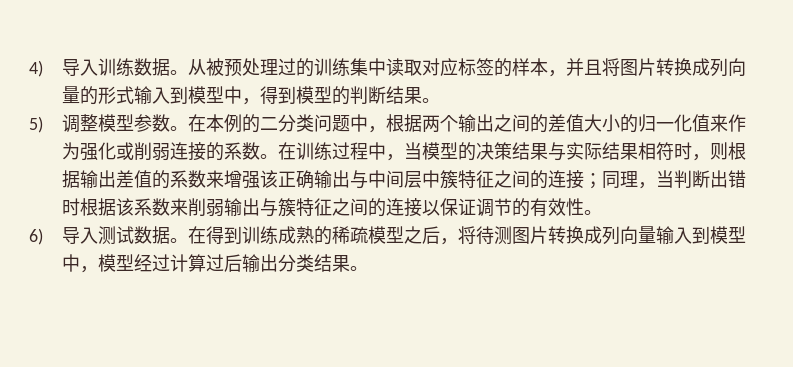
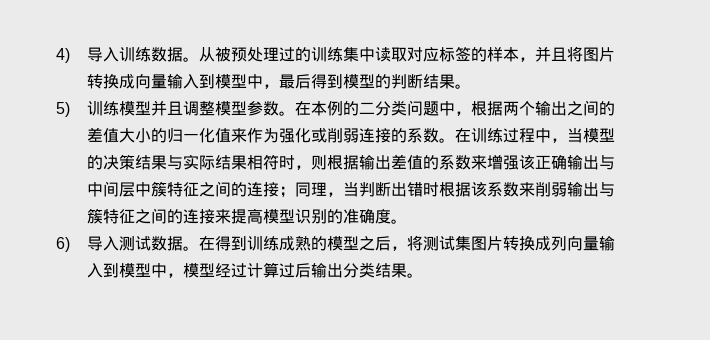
[710,58,747,77] [62,86,261,105] 列向量的形式输入到模型中， -> [135,74,312,89] 向量输入到模型中，最后
(43, 124) none -> [87,100,184,116] 训练模型并且
[422,198,585,217] 以保证调节的有效性 -> [215,208,392,224] 来提高模型识别的准确度
[332,226,369,244] 稀疏 -> (328, 243) none
[476,226,513,245] 待测 -> [423,236,472,251] 测试集

